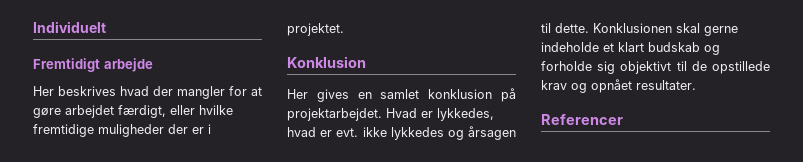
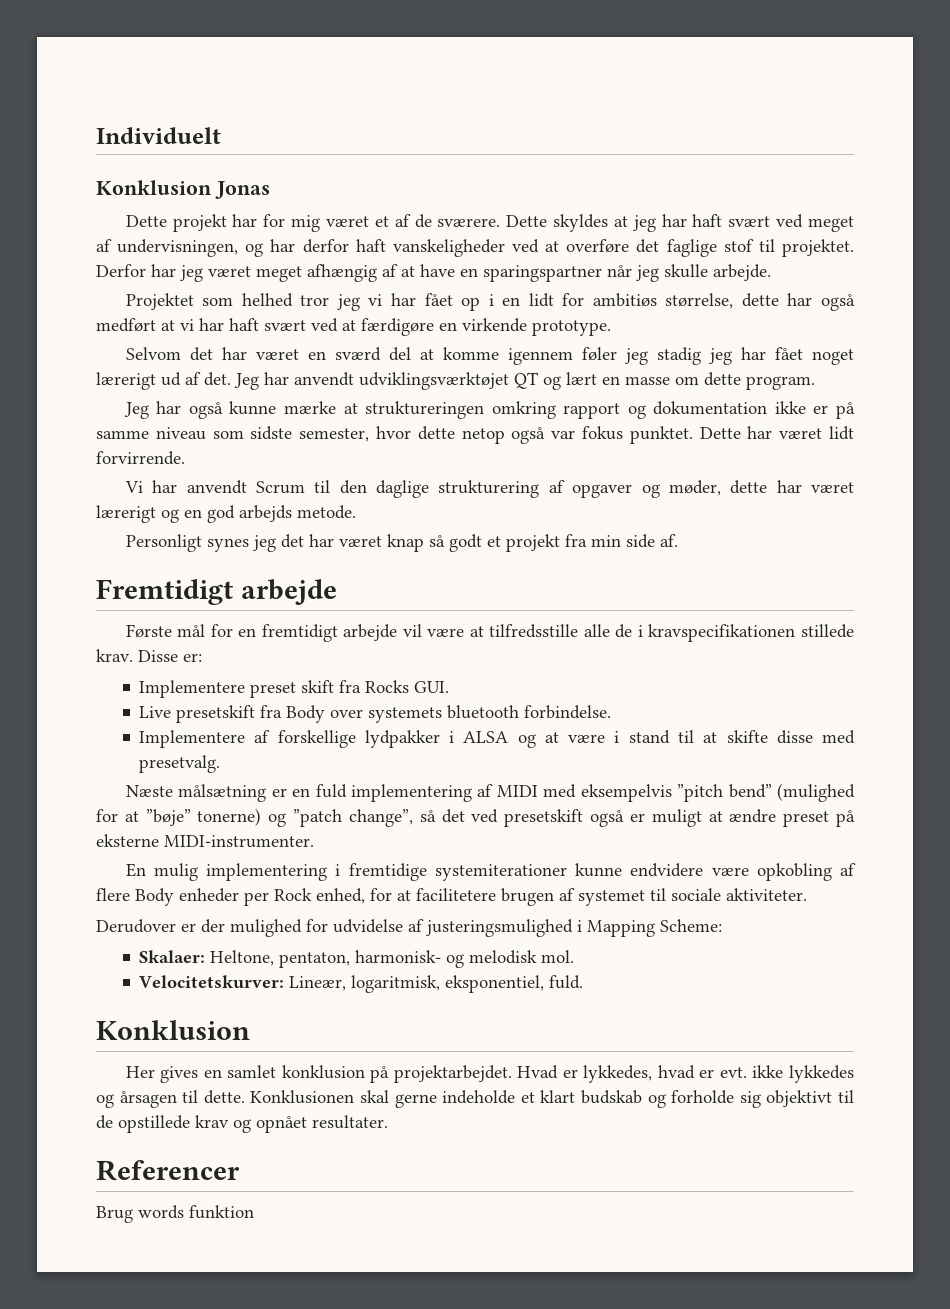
[33,58,153,72] [33,86,262,99] [33,105,233,118] [33,124,211,137] [287,23,344,36] Fremtidigt arbejde // Her beskrives hvad der mangler for at gøre arbejdet færdigt, eller hvilke fremtidige muligheder der er i projektet. -> [96,180,270,199] [125,214,854,232] [96,239,854,257] [96,264,771,282] [125,293,856,311] [96,318,611,336] [125,347,854,365] [96,372,815,390] [123,401,855,419] [96,426,854,444] [96,451,185,465] [124,480,854,498] [96,505,356,523] [125,534,678,552] [96,579,337,605] [125,624,855,642] [96,649,202,662] [139,680,450,698] [139,705,612,723] [139,730,856,748] [139,755,221,773] [125,783,855,802] [96,808,856,827] [96,834,314,848] [125,863,857,881] [96,888,807,906] [96,919,722,937] [139,950,575,968] [139,975,584,993] Konklusion Jonas // Dette projekt har for mig været et af de sværere. Dette skyldes at jeg har haft svært ved meget af undervisningen, og har derfor haft vanskeligheder ved at overføre det faglige stof til projektet. Derfor har jeg været meget afhængig af at have en sparingspartner når jeg skulle arbejde. // Projektet som helhed tror jeg vi har fået op i en lidt for ambitiøs størrelse, dette har også medført at vi har haft svært ved at færdigøre en virkende prototype. // Selvom det har været en sværd del at komme igennem føler jeg stadig jeg har fået noget lærerigt ud af det. Jeg har anvendt udviklingsværktøjet QT og lært en masse om dette program. // Jeg har også kunne mærke at struktureringen omkring rapport og dokumentation ikke er på samme niveau som sidste semester, hvor dette netop også var fokus punktet. Dette har været lidt forvirrende. // Vi har anvendt Scrum til den daglige strukturering af opgaver og møder, dette har været lærerigt og en god arbejds metode. // Personligt synes jeg det har været knap så godt et projekt fra min side af. // Fremtidigt arbejde // Første mål for en fremtidigt arbejde vil være at tilfredsstille alle de i kravspecifikationen stillede krav. Disse er: // Implementere preset skift fra Rocks GUI. // Live presetskift fra Body over systemets bluetooth forbindelse. // Implementere af forskellige lydpakker i ALSA og at være i stand til at skifte disse med presetvalg. // Næste målsætning er en fuld implementering af MIDI med eksempelvis ”pitch bend” (mulighed for at ”bøje” tonerne) og ”patch change”, så det ved presetskift også er muligt at ændre preset på eksterne MIDI-instrumenter. // En mulig implementering i fremtidige systemiterationer kunne endvidere være opkobling af flere Body enheder per Rock enhed, for at facilitetere brugen af systemet til sociale aktiviteter. // Derudover er der mulighed for udvidelse af justeringsmulighed i Mapping Scheme: // Skalaer: Heltone, pentaton, harmonisk- og melodisk mol. // Velocitetskurver: Lineær, logaritmisk, eksponentiel, fuld.
(623, 119) none -> [96,1205,254,1223] // Brug words funktion

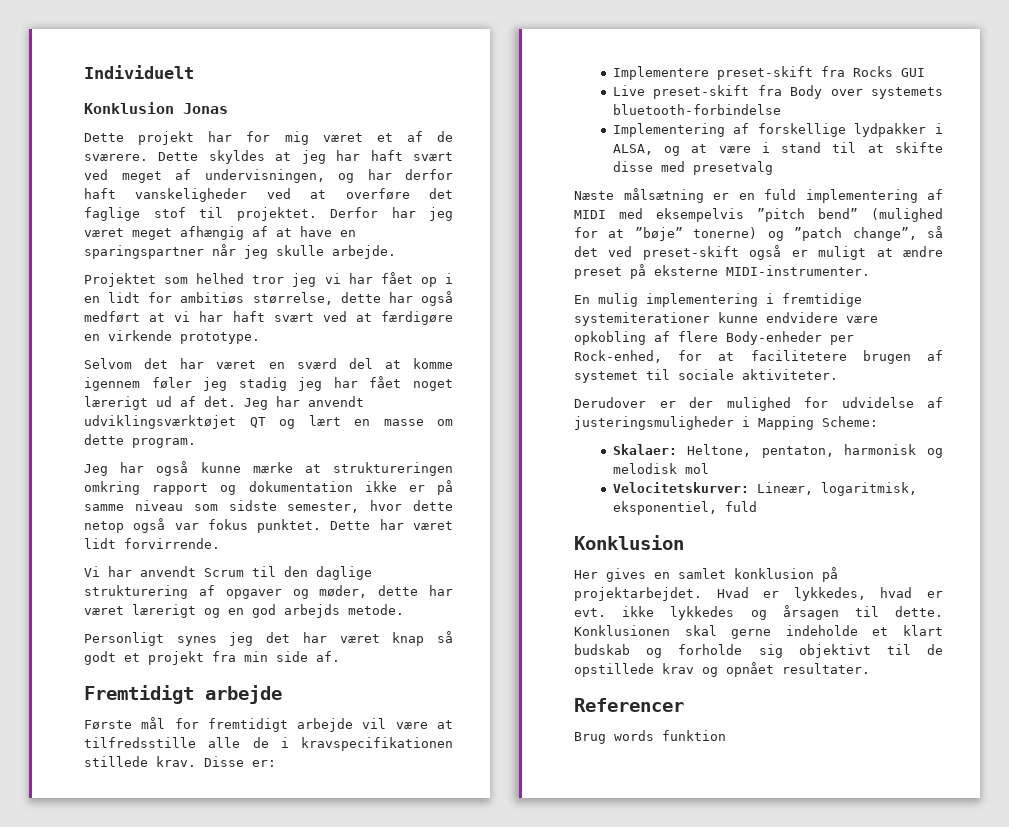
[238,628,257,637] en -> (199, 723) none
[250,680,335,698] preset skift -> [716,66,813,80] preset-skift
[414,681,450,693] GUI. -> [900,68,925,77] GUI
[176,705,256,723] presetskift -> [653,85,750,99] preset-skift
[447,705,612,719] [139,730,246,748] bluetooth forbindelse. // Implementere -> [612,104,781,115] [612,123,725,137] bluetooth-forbindelse // Implementering
[463,731,509,743] ALSA -> [612,144,653,155] ALSA,
[139,755,221,773] presetvalg. -> [692,161,773,175] presetvalg
[504,809,584,827] presetskift -> [642,246,739,260] preset-skift
[135,888,365,906] Body enheder per Rock enhed, -> [726,331,854,345] [574,350,662,363] Body-enheder per Rock-enhed,
[426,919,573,937] justeringsmulighed -> [574,416,734,430] justeringsmuligheder
[355,950,442,963] harmonisk- -> [844,444,917,455] harmonisk
[541,950,575,963] mol. -> [684,463,709,474] mol
[549,975,584,989] fuld. -> [724,501,757,512] fuld

